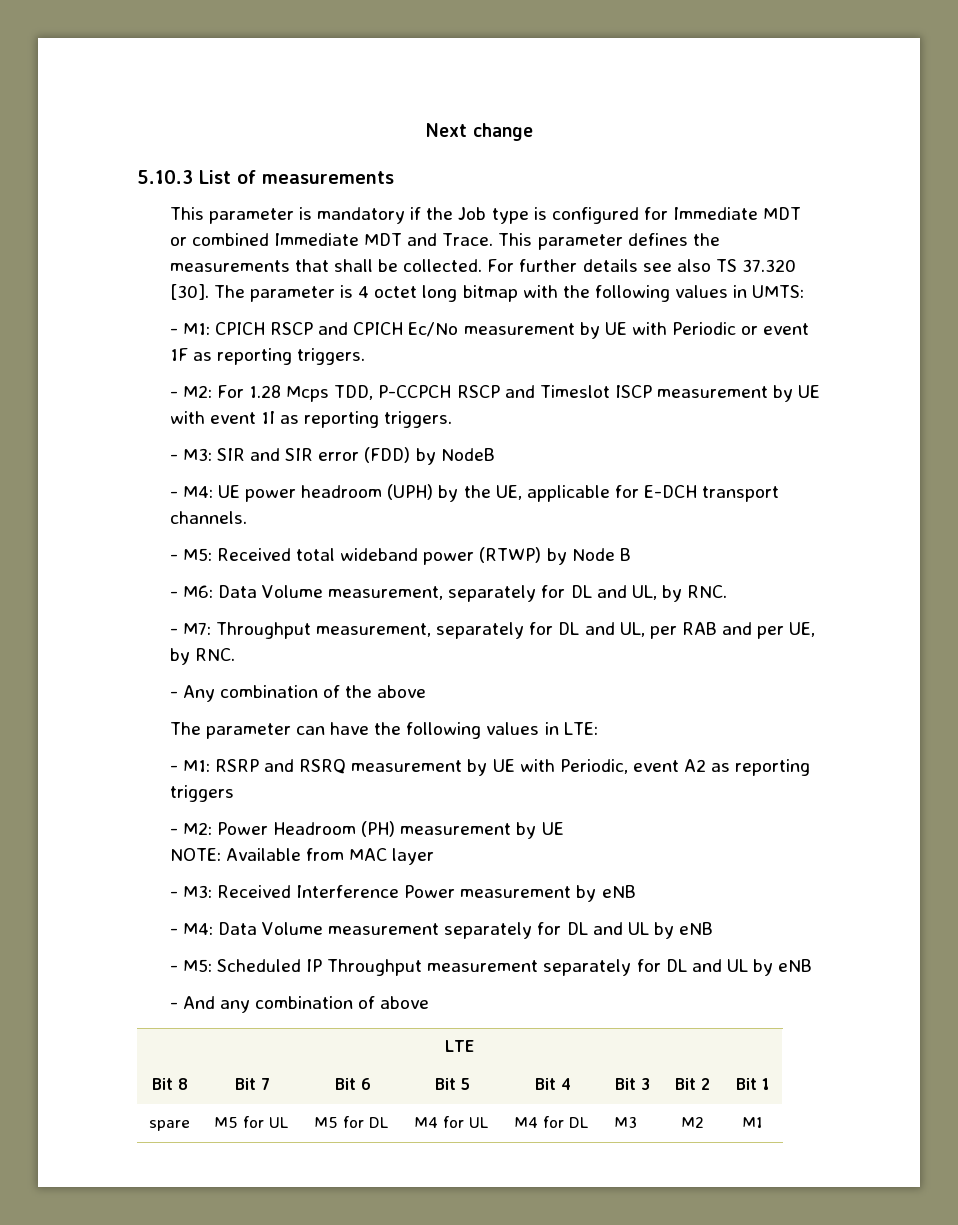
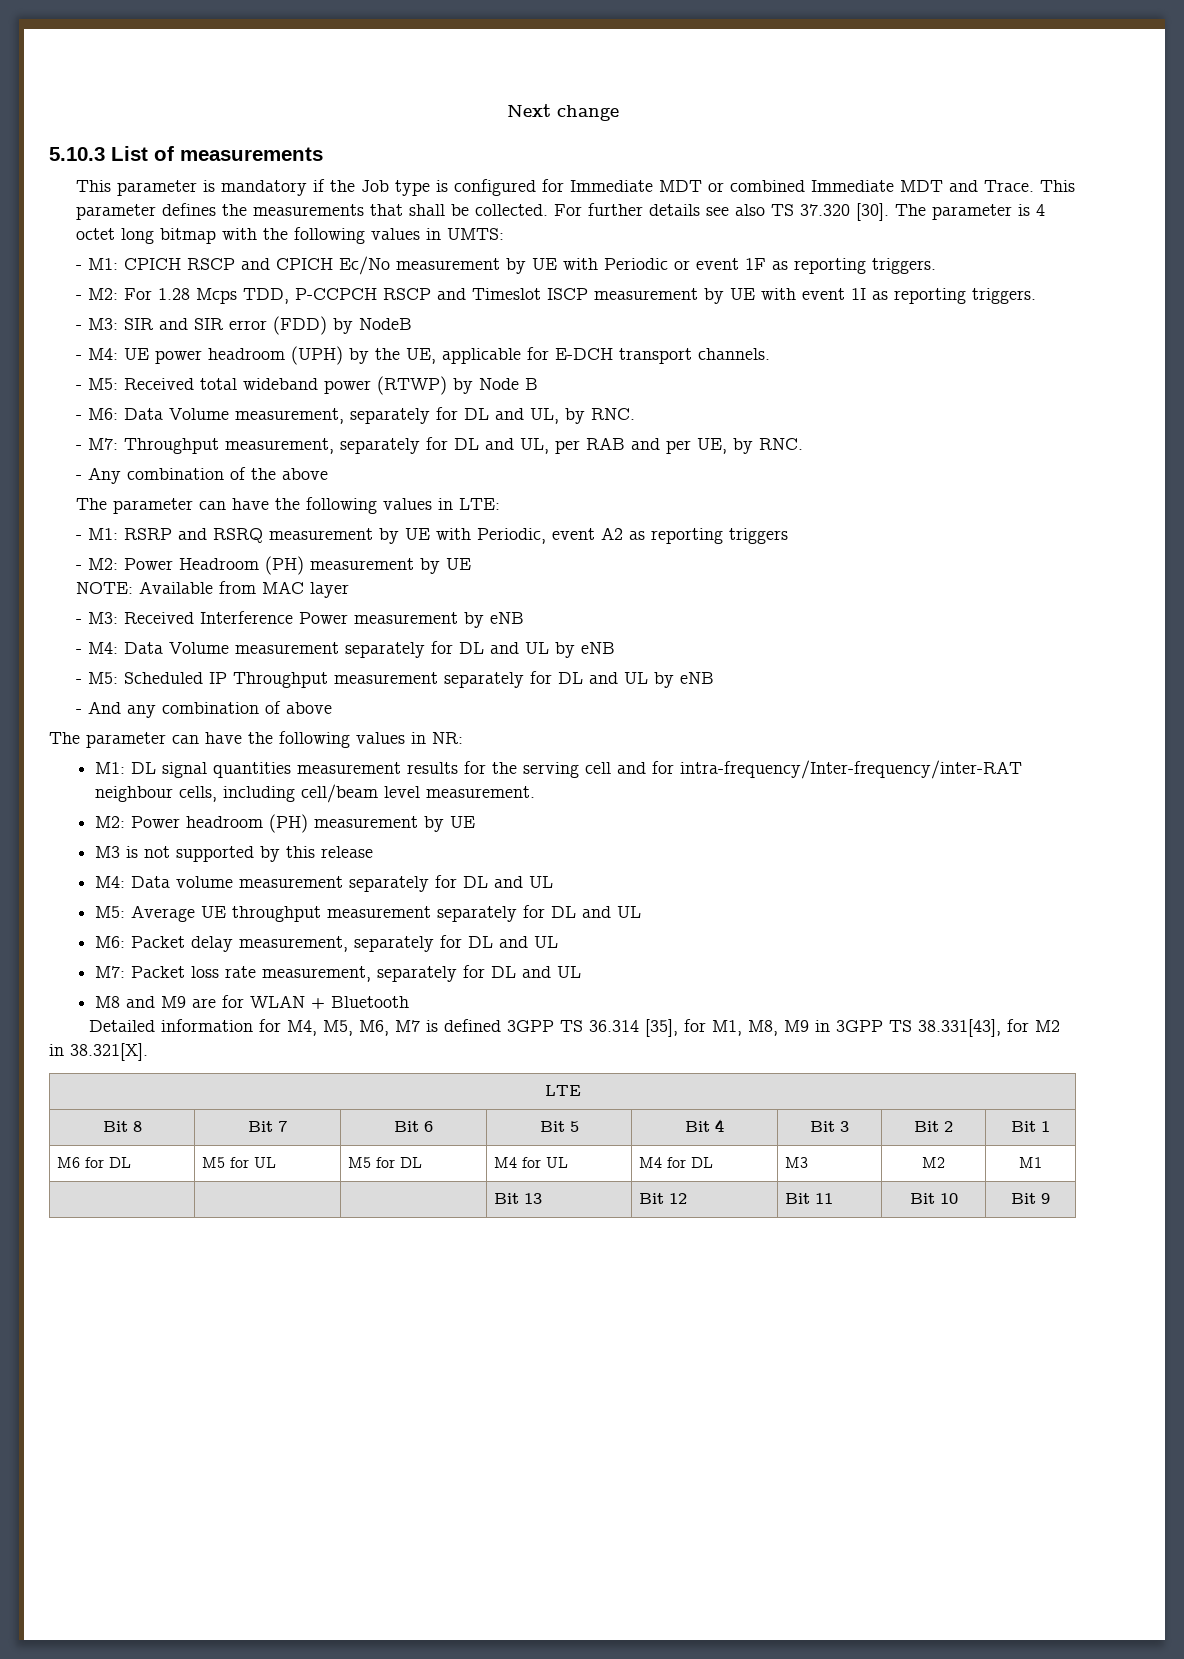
(430, 1002) none -> [49,731,463,748] [95,760,1023,779] [95,784,536,803] [95,814,476,833] [95,846,374,862] [95,875,554,892] [95,905,642,922] [95,935,559,952] [95,965,582,982] [95,995,410,1009] [89,1019,1061,1037] [49,1043,148,1061] // The parameter can have the following values in NR: // M1: DL signal quantities measurement results for the serving cell and for intra-frequency/Inter-frequency/inter-RAT neighbour cells, including cell/beam level measurement. // M2: Power headroom (PH) measurement by UE // M3 is not supported by this release // M4: Data volume measurement separately for DL and UL // M5: Average UE throughput measurement separately for DL and UL // M6: Packet delay measurement, separately for DL and UL // M7: Packet loss rate measurement, separately for DL and UL // M8 and M9 are for WLAN + Bluetooth // Detailed information for M4, M5, M6, M7 is defined 3GPP TS 36.314 [35], for M1, M8, M9 in 3GPP TS 38.331[43], for M2 in 38.321[X].
[148,1120,190,1131] spare -> [57,1157,132,1168] M6 for DL
(763, 1122) none -> [494,1193,543,1204] [639,1193,688,1204] [785,1193,834,1204] [909,1193,958,1204] [1011,1193,1050,1204] // | | | Bit 13 | Bit 12 | Bit 11 | Bit 10 | Bit 9

